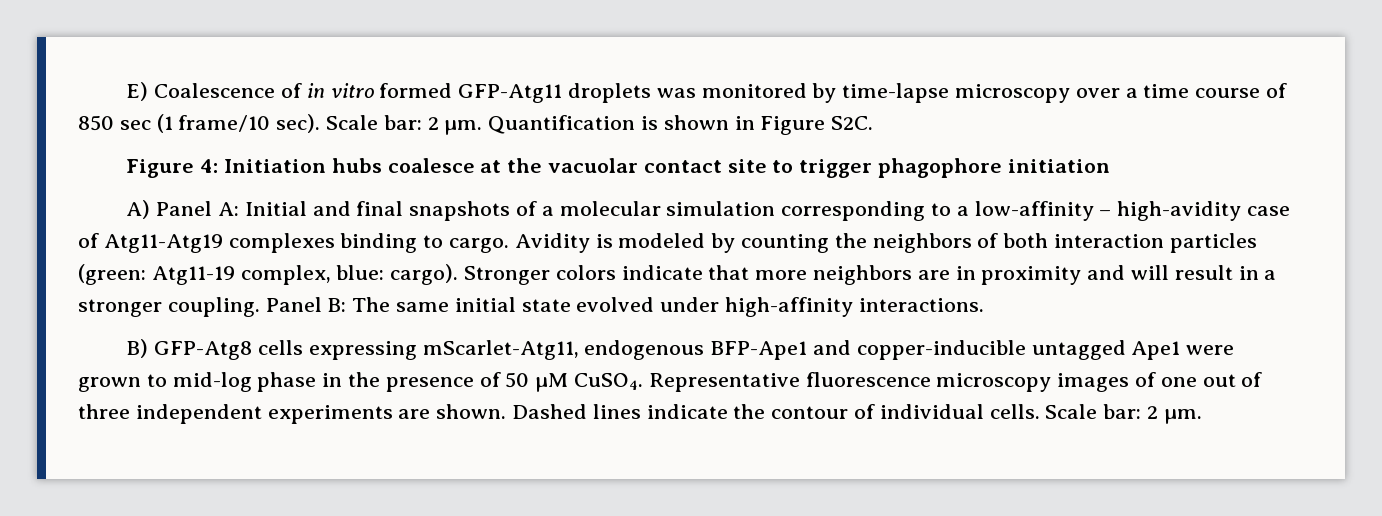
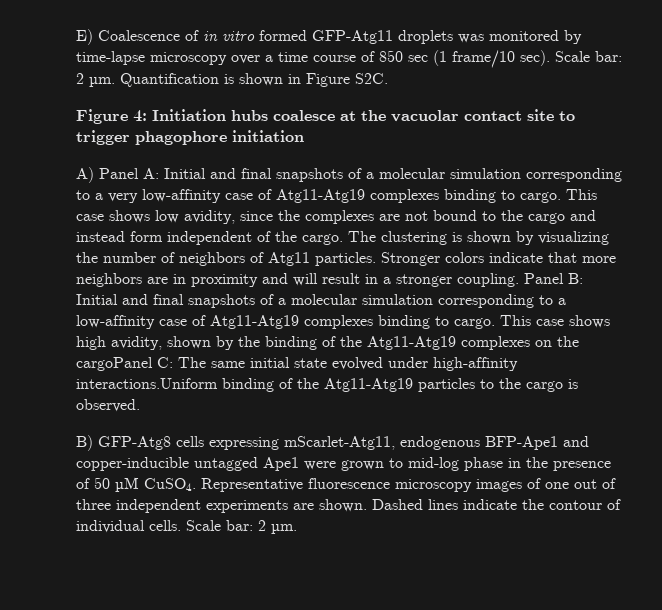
[974,201,1290,221] [78,233,1257,253] [78,264,459,285] low-affinity – high-avidity case of Atg11-Atg19 complexes binding to cargo. Avidity is modeled by counting the neighbors of both interaction particles (green: Atg11-19 complex, blue: cargo). -> [108,189,597,203] [76,210,596,224] [76,231,609,245] [76,252,376,266] very low-affinity case of Atg11-Atg19 complexes binding to cargo. This case shows low avidity, since the complexes are not bound to the cargo and instead form independent of the cargo. The clustering is shown by visualizing the number of neighbors of Atg11 particles.
(347, 305) none -> [76,294,566,308] [76,315,610,329] [76,336,579,350] [76,357,173,371] Initial and final snapshots of a molecular simulation corresponding to a low-affinity case of Atg11-Atg19 complexes binding to cargo. This case shows high avidity, shown by the binding of the Atg11-Atg19 complexes on the cargoPanel C:
[858,298,984,312] interactions. -> [76,378,578,392] [76,399,140,412] interactions.Uniform binding of the Atg11-Atg19 particles to the cargo is observed.

